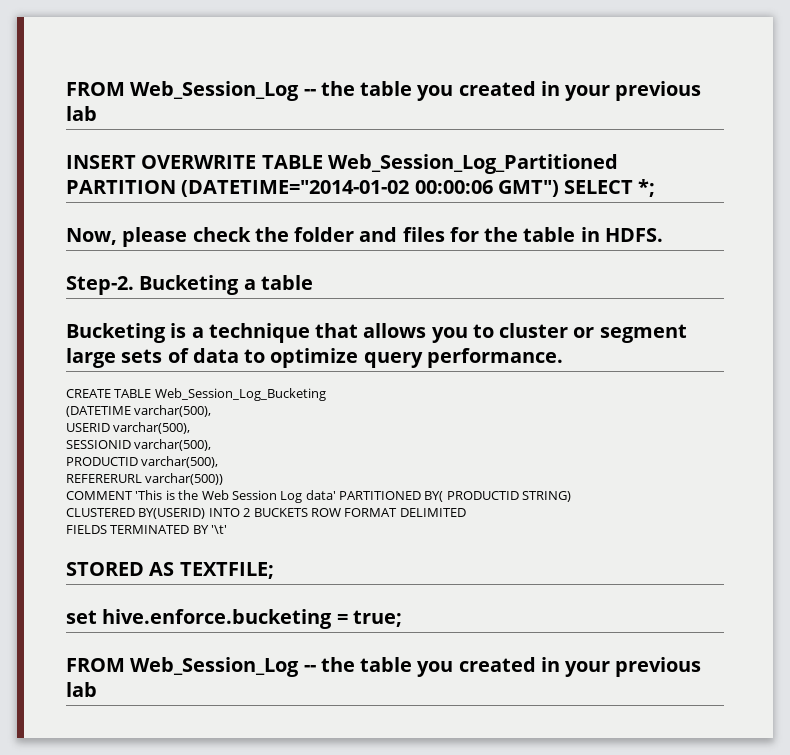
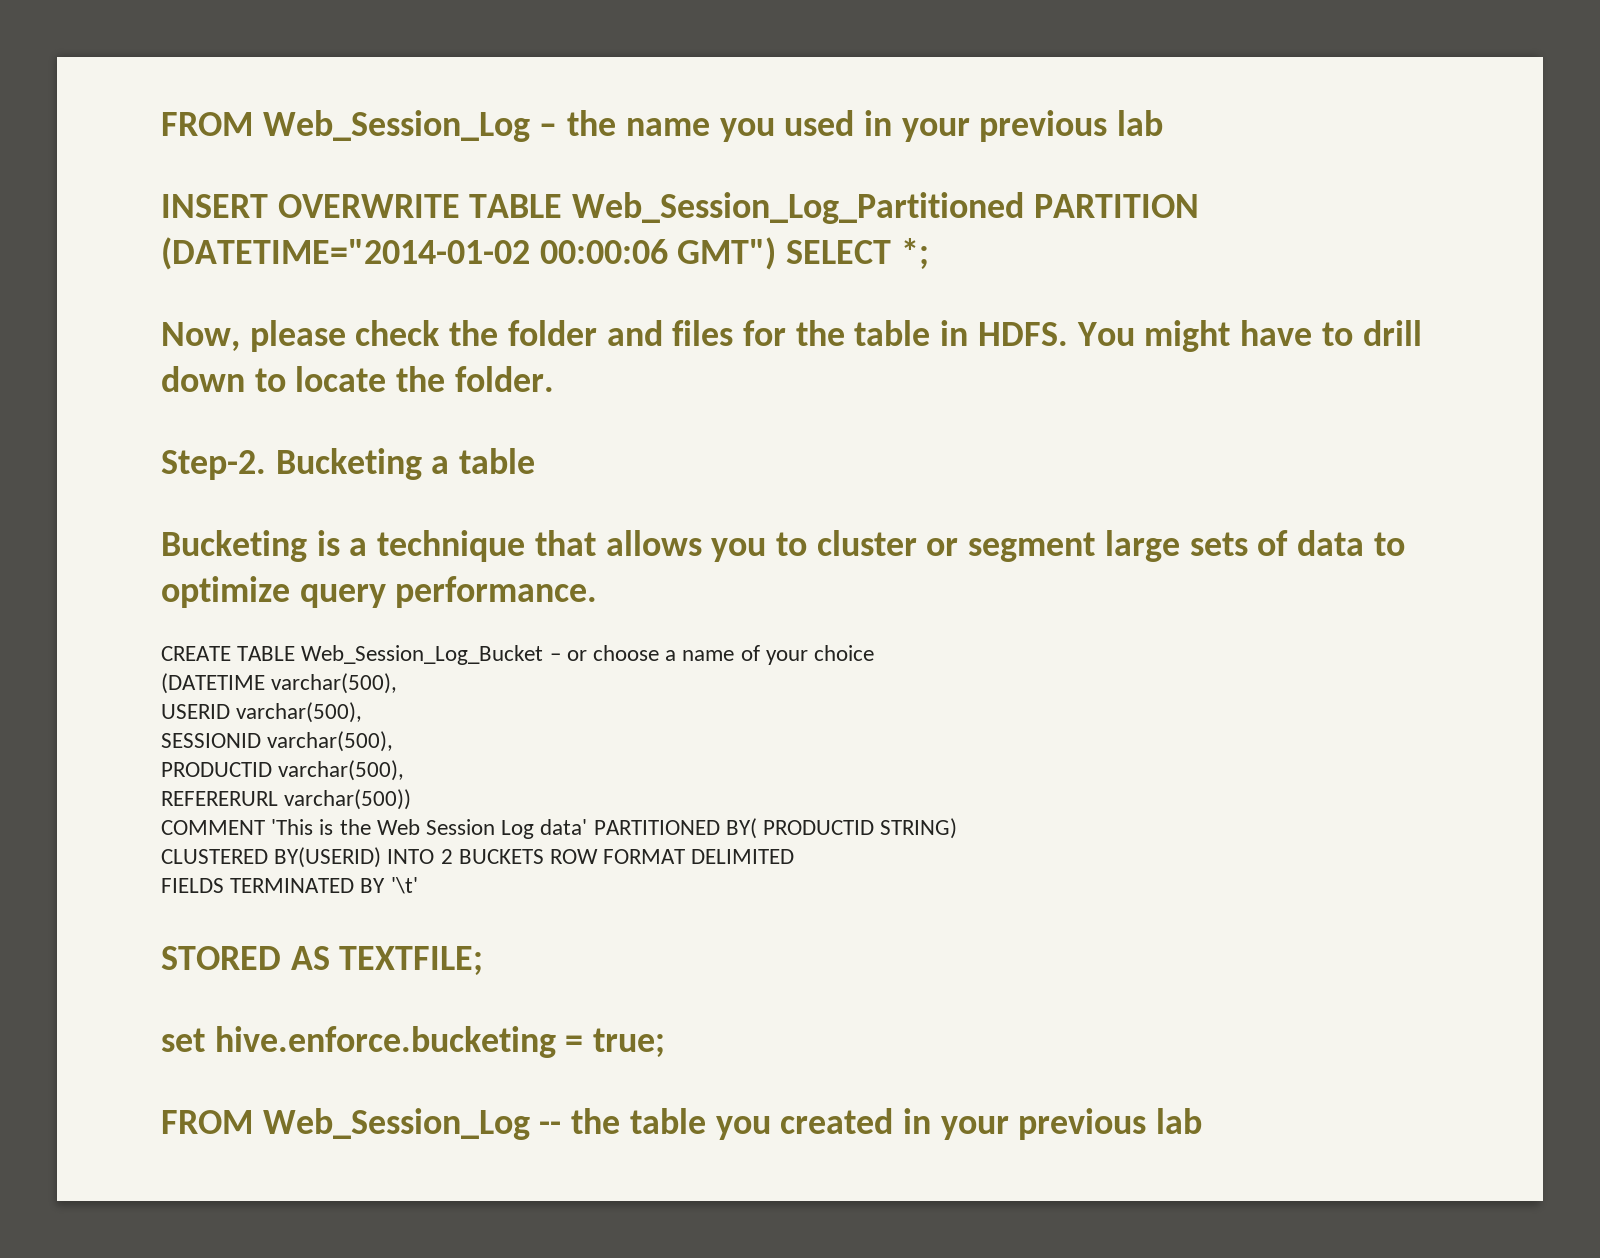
[66,81,536,101] FROM Web_Session_Log -- the table you created -> [161,110,855,142] FROM Web_Session_Log – the name you used
(663, 235) none -> [1076,320,1422,352] [161,366,554,392] You might have to drill down to locate the folder.
[154,388,326,401] Web_Session_Log_Bucketing -> [301,645,875,665] Web_Session_Log_Bucket – or choose a name of your choice

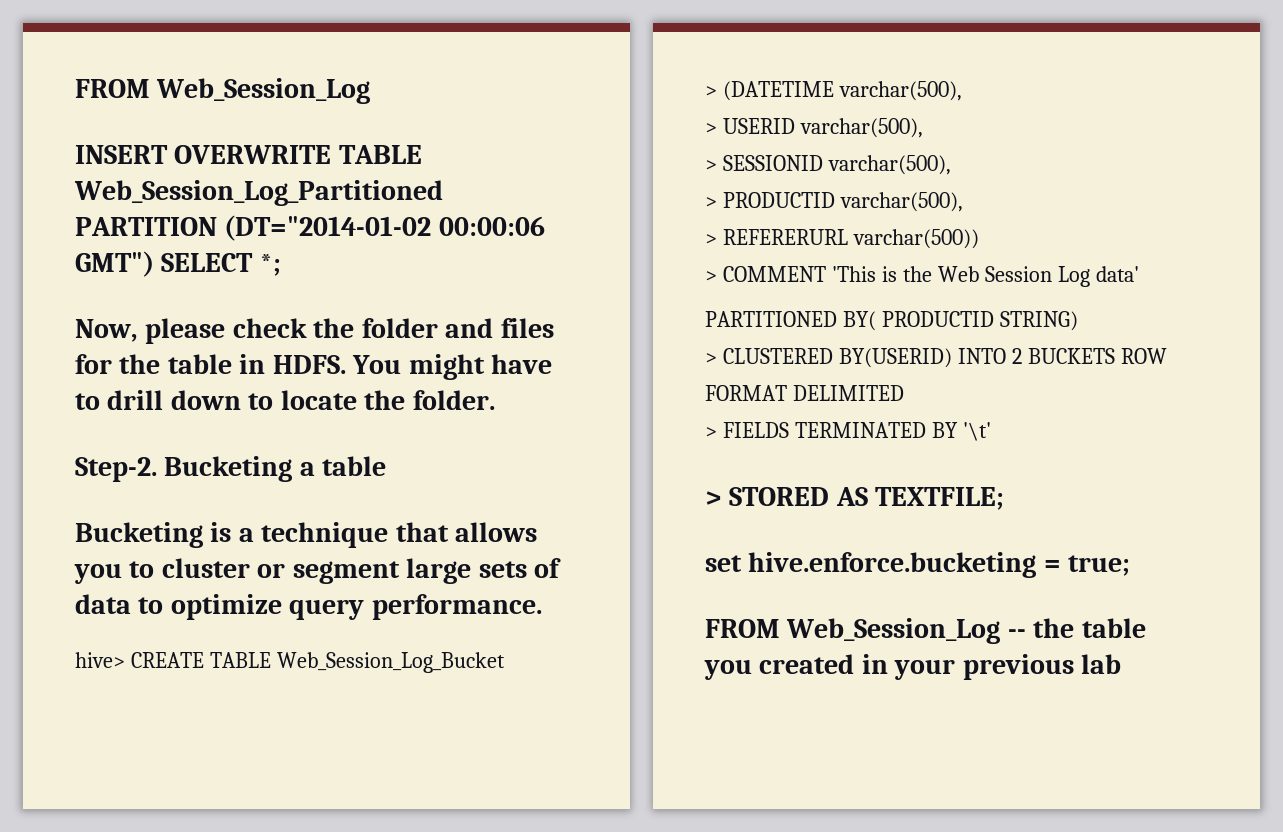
[161,110,1164,142] FROM Web_Session_Log – the name you used in your previous lab -> [75,78,371,104] FROM Web_Session_Log
[161,237,530,270] (DATETIME="2014-01-02 -> [224,215,432,241] (DT="2014-01-02
(598, 592) none -> [75,652,125,668] hive>
[549,645,875,665] – or choose a name of your choice // -> [705,86,717,97] // >
(398, 683) none -> [705,123,717,134] >
(363, 712) none -> [705,160,717,171] >
(394, 741) none -> [705,197,717,208] >
(405, 770) none -> [705,234,717,245] >
(412, 799) none -> [705,271,717,282] >
(588, 827) none -> (1139, 274) //
(958, 828) none -> [705,353,717,364] >
(795, 856) none -> [705,427,717,438] >
(418, 885) none -> [705,491,722,506] >

